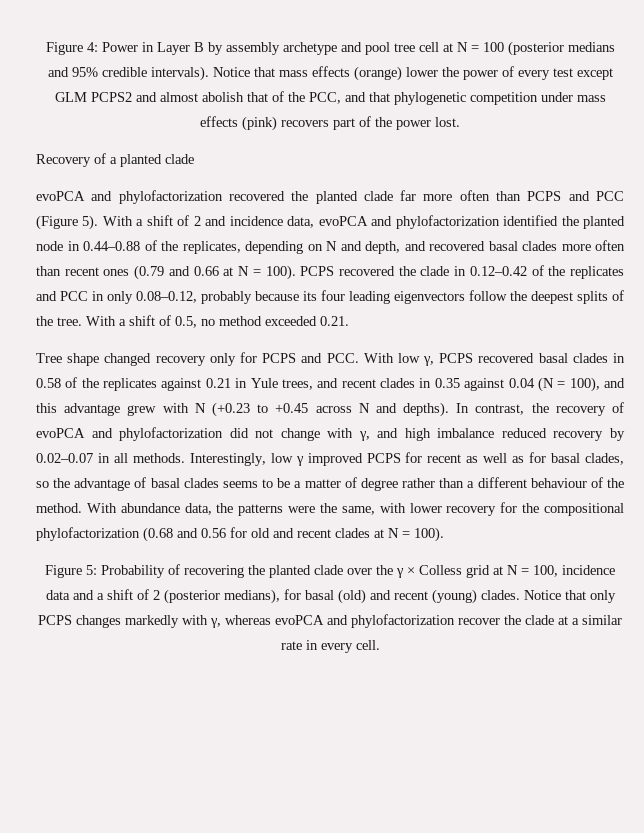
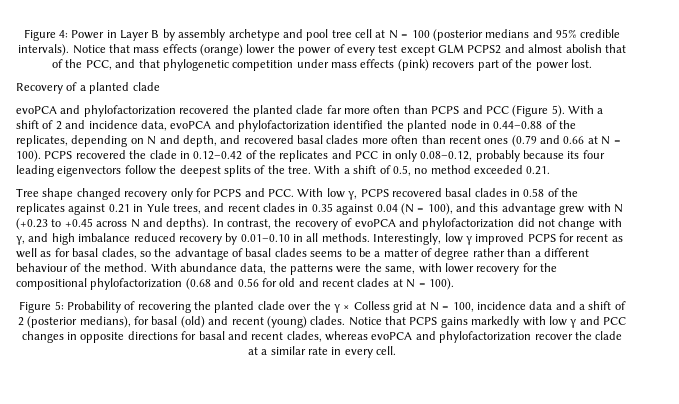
[36,453,93,463] 0.02–0.07 -> [240,234,290,242] 0.01–0.10
[589,590,616,603] [38,615,221,628] only PCPS changes markedly with γ, -> [409,316,627,328] [21,331,322,343] PCPS gains markedly with low γ and PCC changes in opposite directions for basal and recent clades,

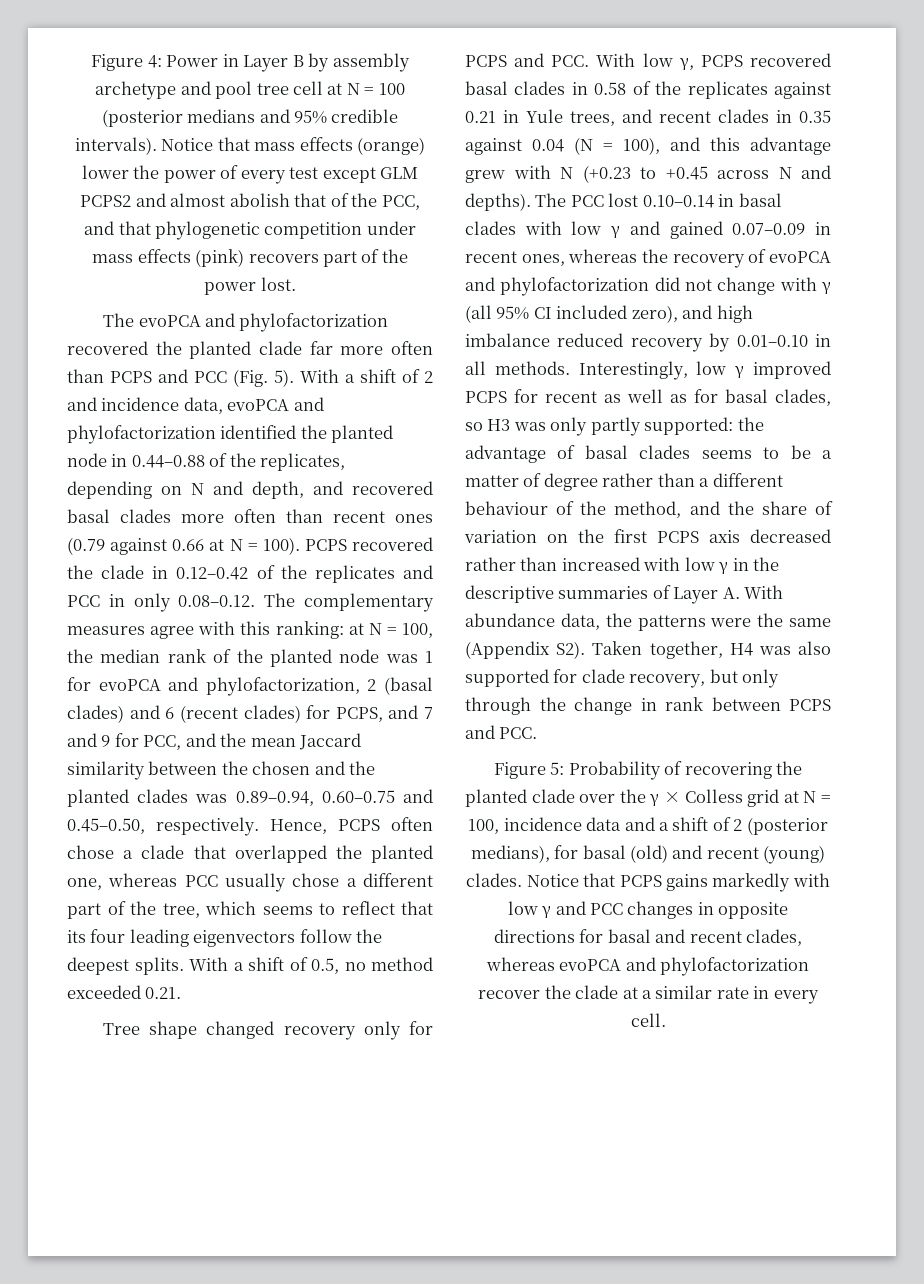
[16,82,160,94] Recovery of a planted clade // -> [103,313,135,327] The
[512,105,549,117] (Figure -> [233,369,268,387] (Fig.
[540,135,560,144] and -> [110,538,168,555] against
[420,150,564,162] 0.08–0.12, probably because -> [178,593,434,612] [67,621,433,639] [67,649,433,667] [67,677,433,696] [67,705,433,723] [67,733,362,750] [67,761,376,780] [67,789,434,807] [67,817,433,836] [67,845,433,863] [67,873,433,892] [67,901,433,919] 0.08–0.12. The complementary measures agree with this ranking: at N = 100, the median rank of the planted node was 1 for evoPCA and phylofactorization, 2 (basal clades) and 6 (recent clades) for PCPS, and 7 and 9 for PCC, and the mean Jaccard similarity between the chosen and the planted clades was 0.89–0.94, 0.60–0.75 and 0.45–0.50, respectively. Hence, PCPS often chose a clade that overlapped the planted one, whereas PCC usually chose a different part of the tree, which seems to reflect that
[223,165,311,177] splits of the tree. -> [134,957,184,975] splits.
[212,219,271,229] In contrast, -> [535,193,782,208] [465,221,831,239] [465,249,638,266] The PCC lost 0.10–0.14 in basal clades with low γ and gained 0.07–0.09 in recent ones, whereas
[16,236,25,245] γ, -> [822,281,831,295] [465,305,678,323] γ (all 95% CI included zero),
(151, 254) none -> [487,417,734,436] H3 was only partly supported:
[104,263,148,272] method. -> [614,501,833,518] [464,529,831,543] [465,557,780,575] [465,585,740,604] method, and the share of variation on the first PCPS axis decreased rather than increased with low γ in the descriptive summaries of Layer A.
[385,263,557,275] [16,278,454,290] same, with lower recovery for the compositional phylofactorization (0.68 and 0.56 for old and recent clades at N = 100). -> [789,618,831,627] [465,641,831,659] [465,669,780,688] [465,697,831,715] [465,725,538,739] same (Appendix S2). Taken together, H4 was also supported for clade recovery, but only through the change in rank between PCPS and PCC.

